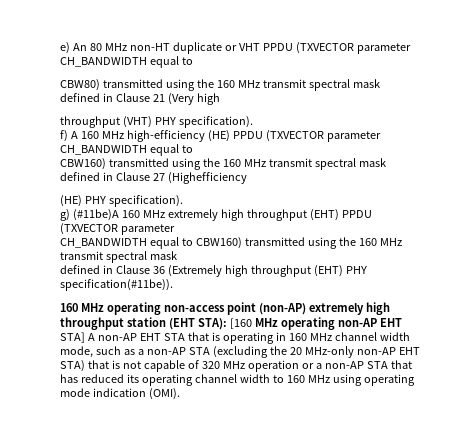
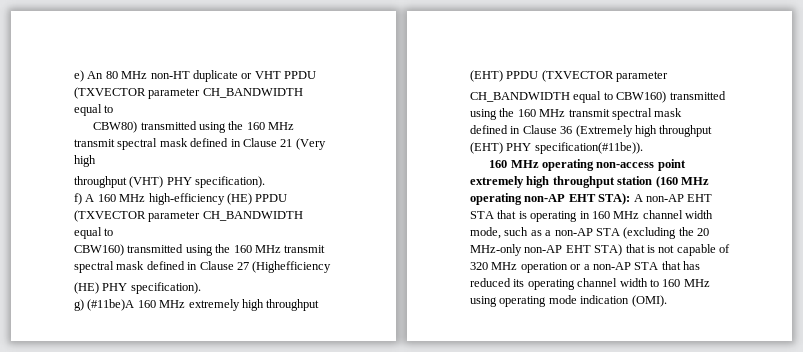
[258,303,306,315] (non-AP) -> (686, 165) none
[168,318,252,330] (EHT STA): [160 -> [655,176,678,188] (160
[60,332,85,343] STA] -> [598,193,631,205] STA):

